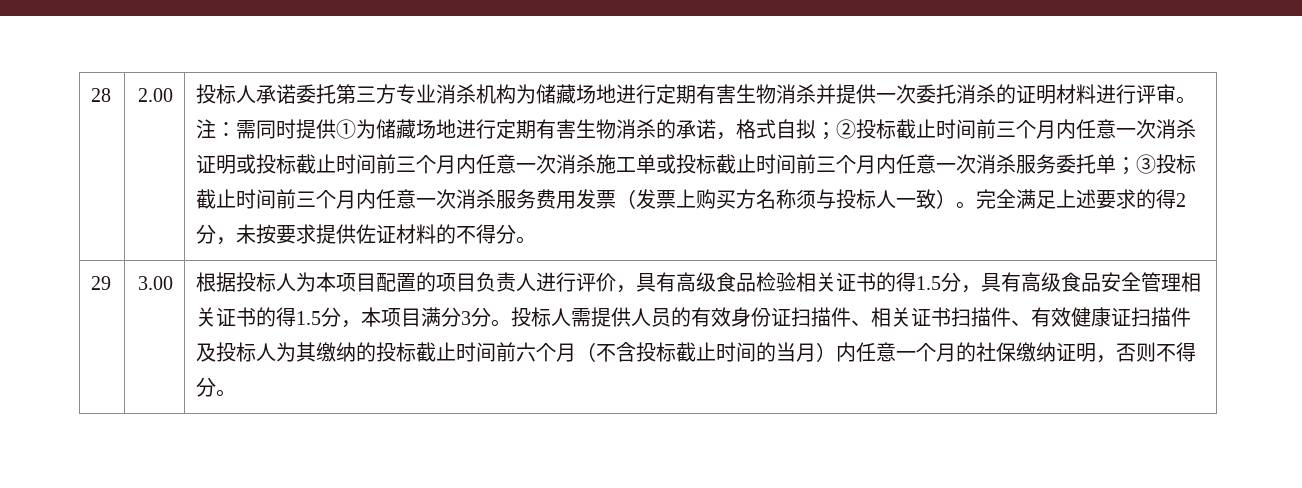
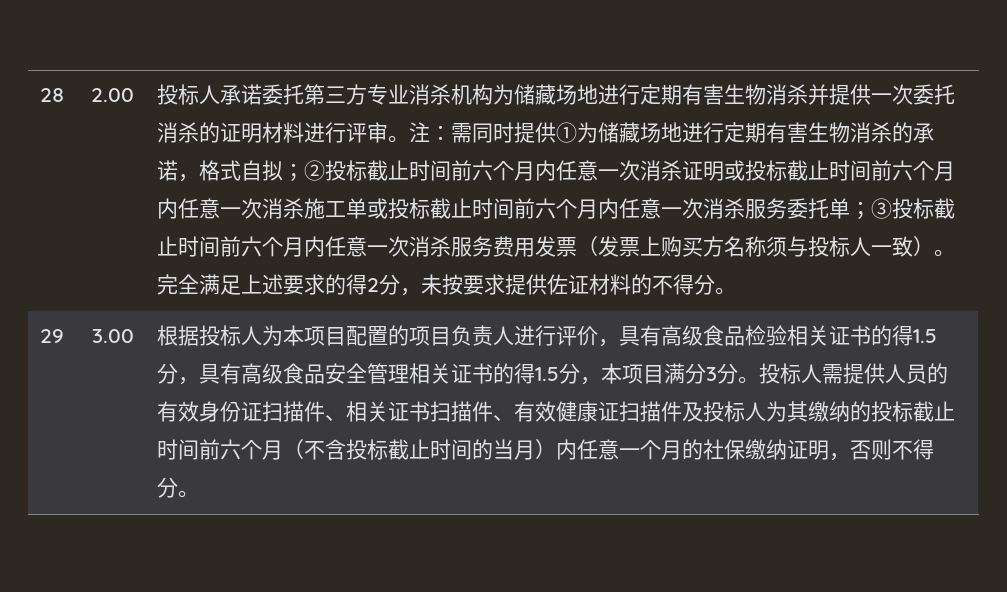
[996,121,1017,137] 三 -> [472,160,494,181] 六
[396,156,417,172] 三 -> [892,160,914,181] 六
[816,156,837,172] 三 -> [535,198,557,219] 六
[296,191,317,207] 三 -> [241,236,263,257] 六

